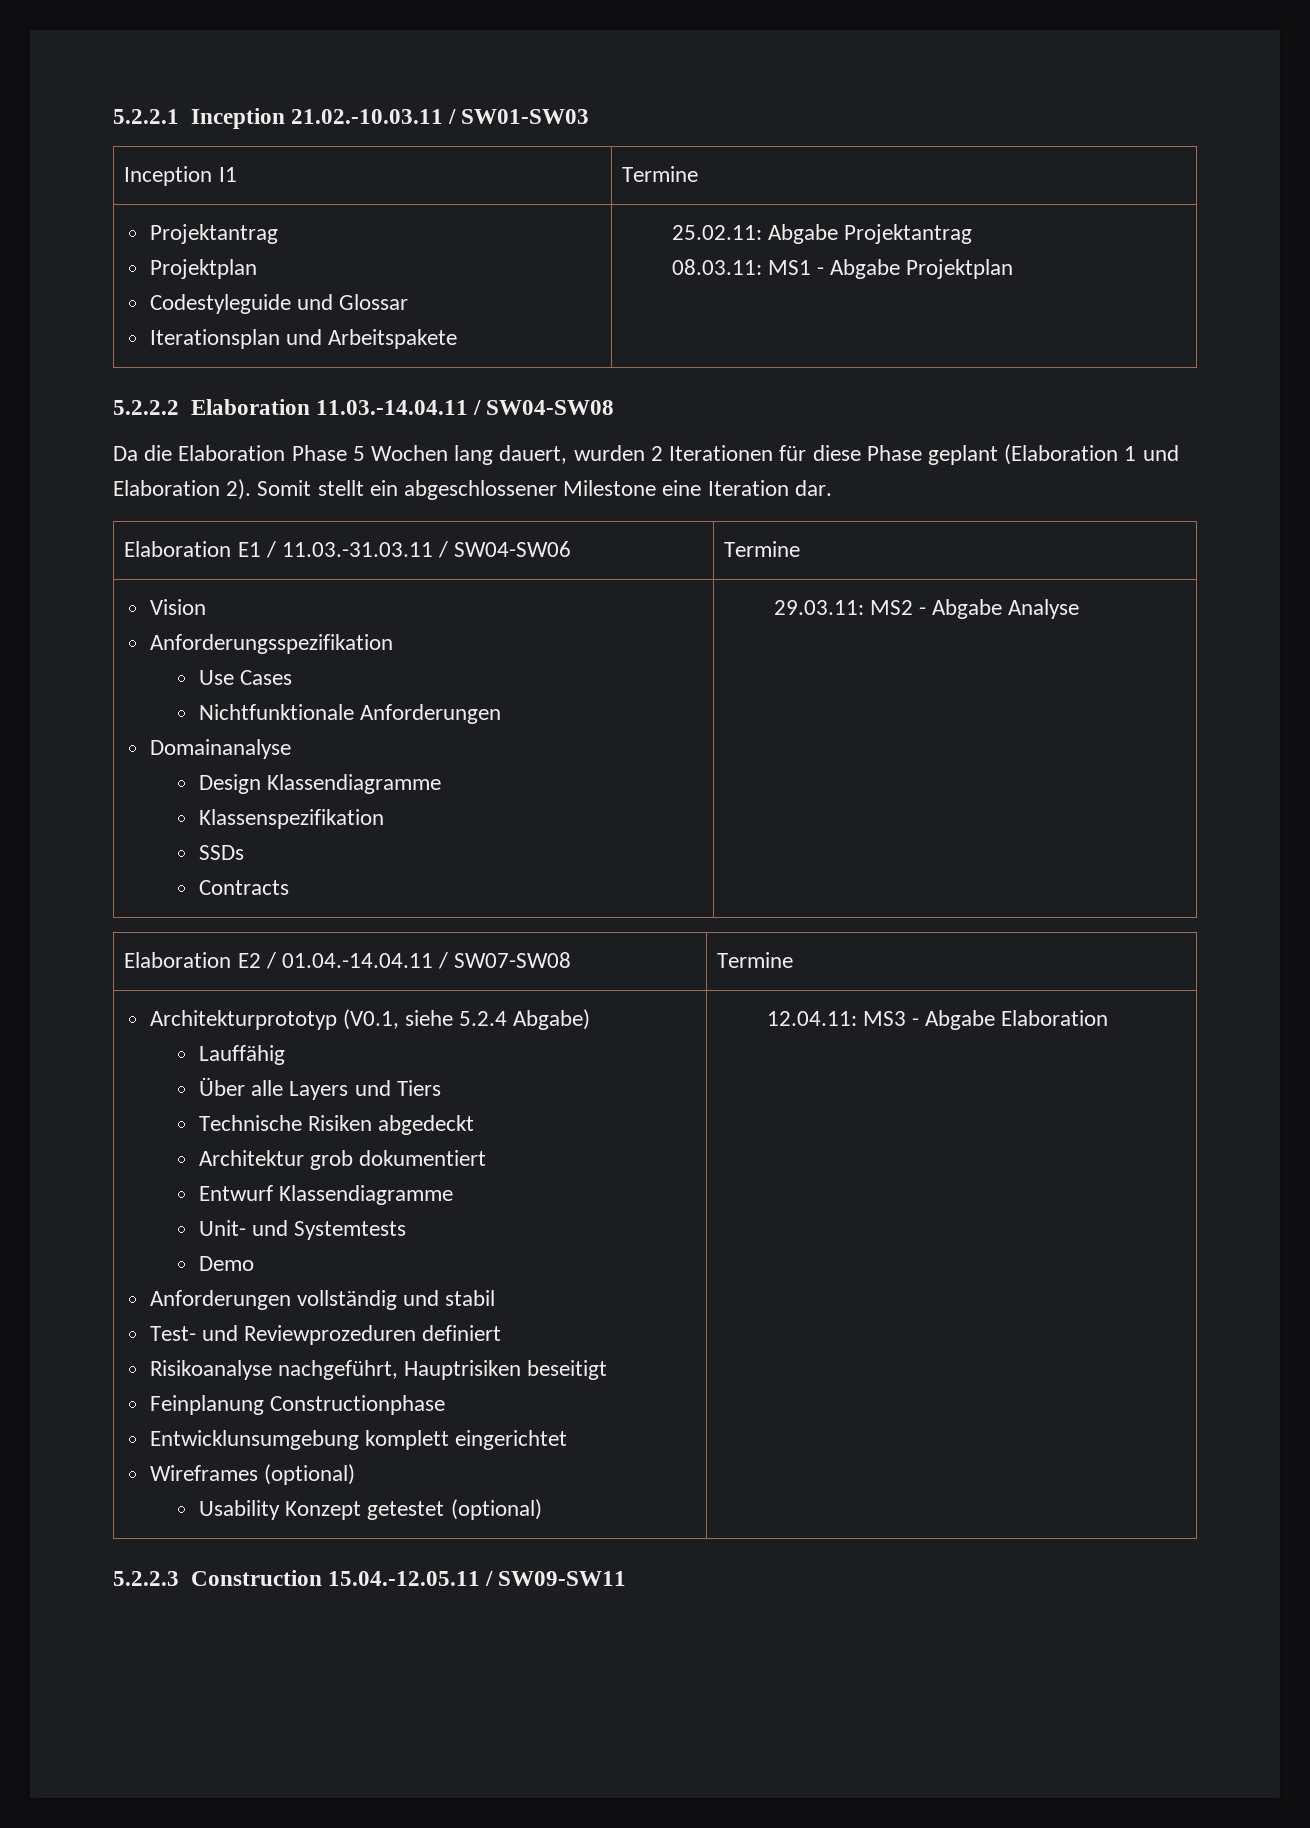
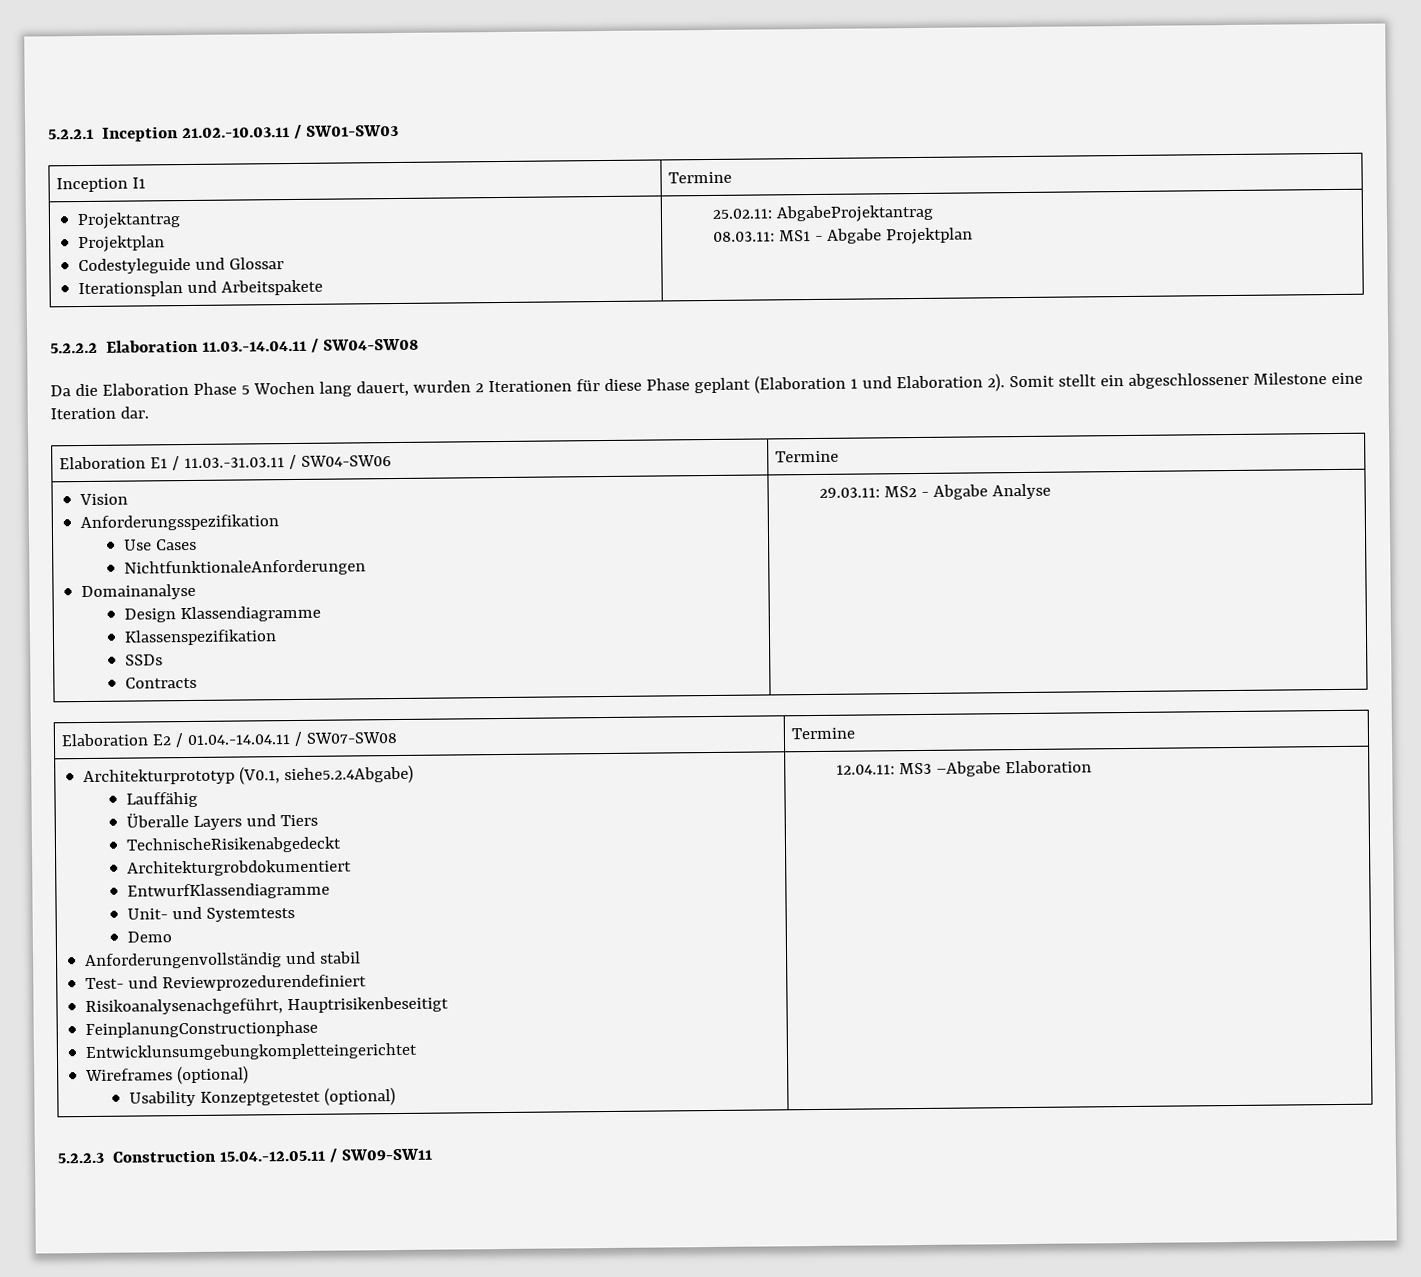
[767,224,973,244] Abgabe Projektantrag -> [775,204,934,223] AbgabeProjektantrag
[198,704,502,724] Nichtfunktionale Anforderungen -> [124,559,367,577] NichtfunktionaleAnforderungen
[405,1009,591,1030] siehe 5.2.4 Abgabe) -> [283,764,414,785] siehe5.2.4Abgabe)
[198,1077,284,1096] Über alle -> [126,813,190,828] Überalle
[198,1115,475,1135] [198,1150,487,1170] [198,1185,454,1205] Technische Risiken abgedeckt // Architektur grob dokumentiert // Entwurf Klassendiagramme -> [126,836,343,854] [127,859,353,877] [127,882,331,900] TechnischeRisikenabgedeckt // Architekturgrobdokumentiert // EntwurfKlassendiagramme
[149,1290,397,1310] Anforderungen vollständig -> [83,952,282,970] Anforderungenvollständig
[244,1325,502,1345] [149,1360,608,1380] [149,1395,445,1415] [149,1430,568,1450] Reviewprozeduren definiert // Risikoanalyse nachgeführt, Hauptrisiken beseitigt // Feinplanung Constructionphase // Entwicklunsumgebung komplett eingerichtet -> [161,974,367,992] [84,996,449,1016] [84,1020,318,1039] [84,1042,418,1062] Reviewprozedurendefiniert // Risikoanalysenachgeführt, Hauptrisikenbeseitigt // FeinplanungConstructionphase // Entwicklunsumgebungkompletteingerichtet
[285,1501,445,1520] Konzept getestet -> [200,1090,322,1106] Konzeptgetestet
[912,1010,996,1030] - Abgabe -> [935,761,1001,777] –Abgabe

